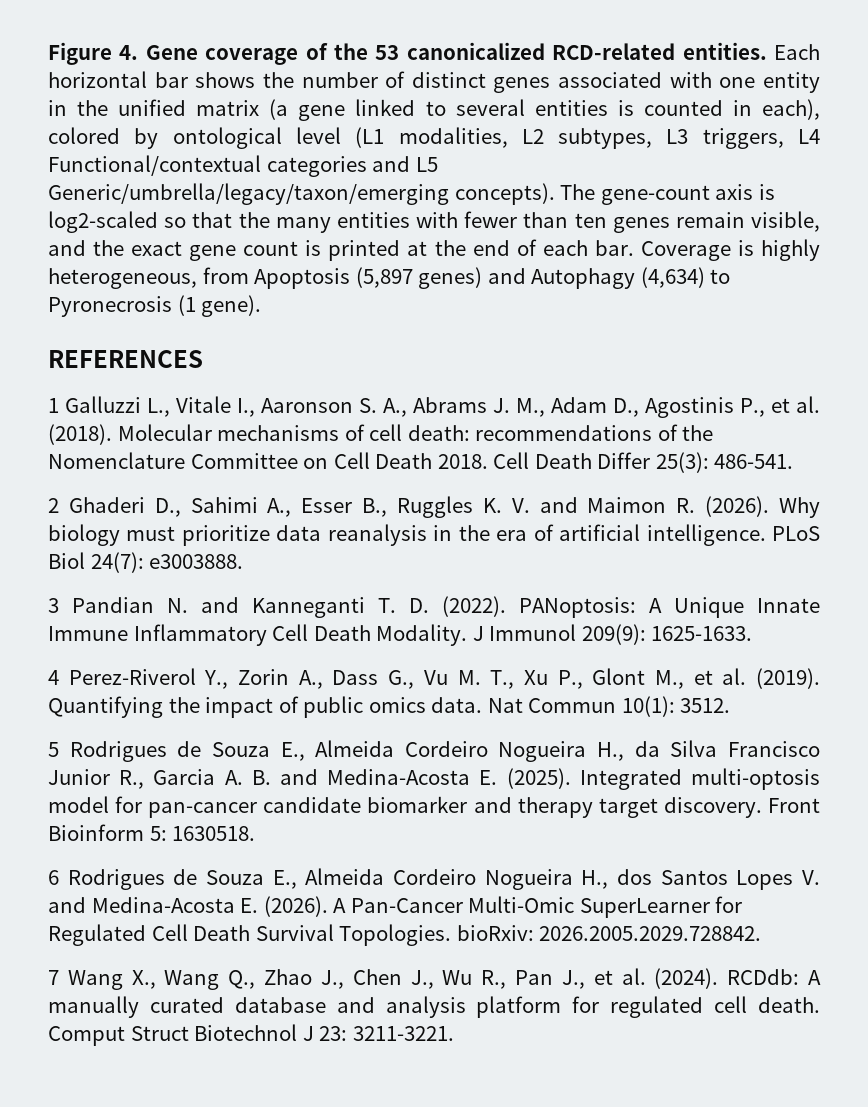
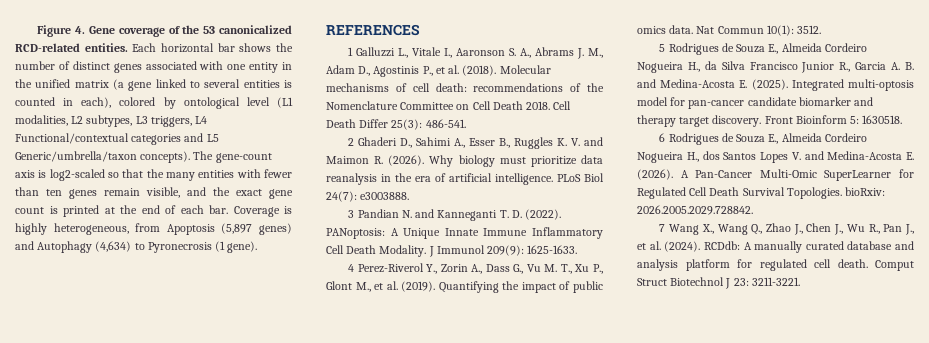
[48,183,449,205] Generic/umbrella/legacy/taxon/emerging -> [15,151,137,162] Generic/umbrella/taxon

